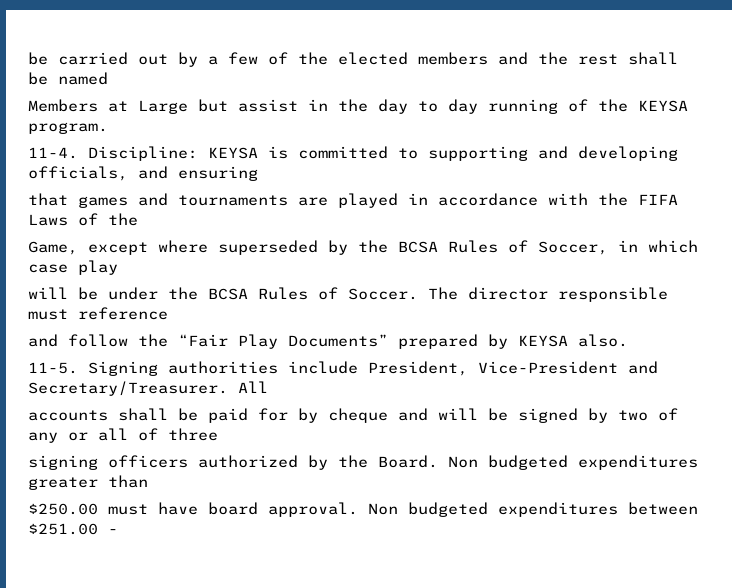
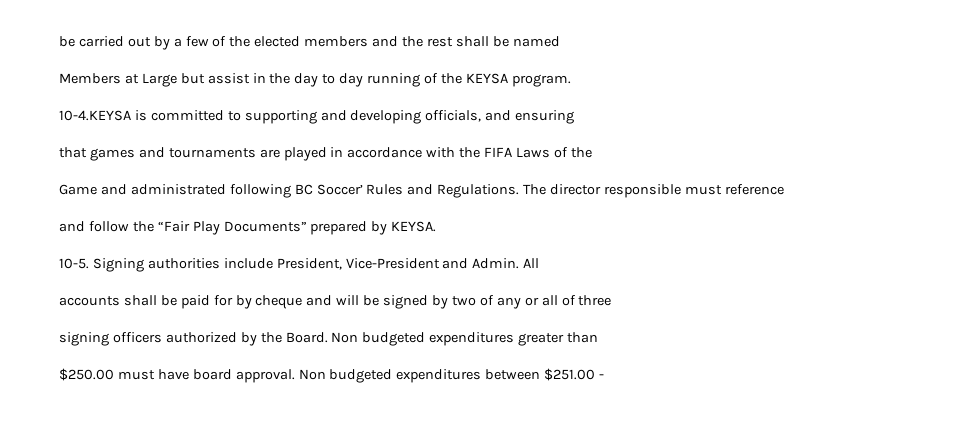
[28,146,258,161] 11-4. Discipline: KEYSA -> [59,110,131,121] 10-4.KEYSA
[28,240,698,255] [28,260,118,275] [28,287,418,300] Game, except where superseded by the BCSA Rules of Soccer, in which case play // will be under the BCSA Rules of Soccer. -> [59,184,520,198] Game and administrated following BC Soccer’ Rules and Regulations.
[518,334,628,347] [28,362,78,374] KEYSA also. // 11-5. -> [391,221,437,232] [59,258,89,269] KEYSA. // 10-5.
[28,381,228,396] Secretary/Treasurer. -> [472,258,520,269] Admin.

